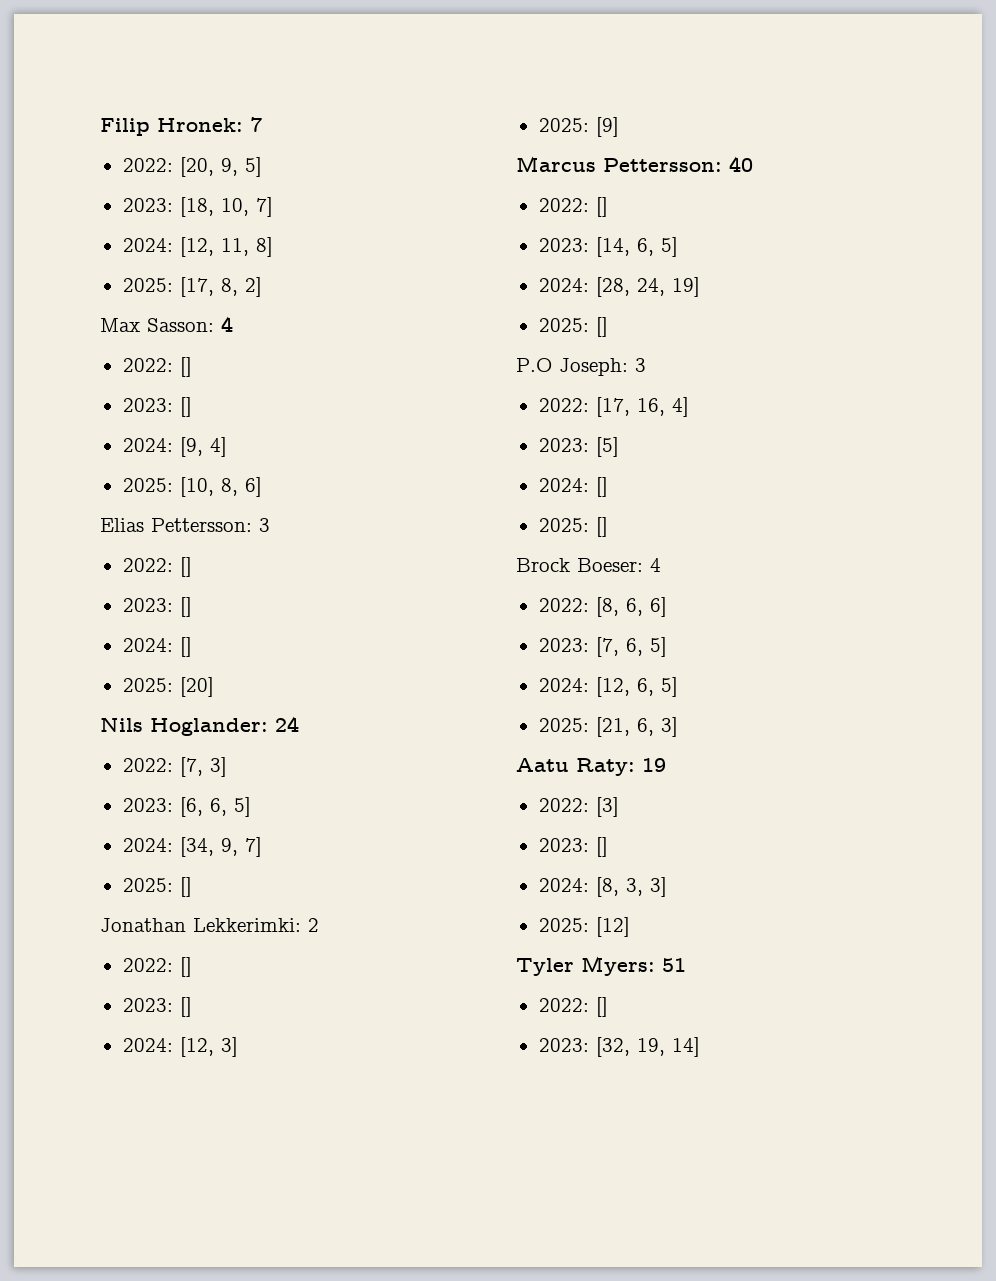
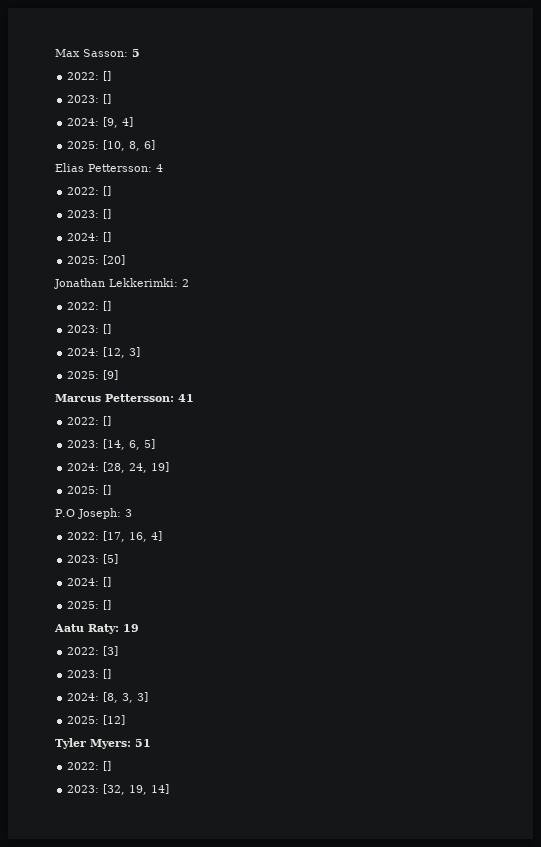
[100,117,262,136] [122,157,262,177] [122,197,273,217] [122,237,273,257] [122,277,262,297] Filip Hronek: 7 // 2022: [20, 9, 5] // 2023: [18, 10, 7] // 2024: [12, 11, 8] // 2025: [17, 8, 2] // -> (55, 53) none
[221,316,233,332] 4 -> [132,49,140,57] 5
[259,518,270,532] 3 -> [156,164,163,172] 4
[100,716,299,736] [122,757,227,777] [122,797,251,817] [122,837,262,857] [122,877,192,897] // Nils Hoglander: 24 // 2022: [7, 3] // 2023: [6, 6, 5] // 2024: [34, 9, 7] // 2025: [] -> (126, 260) none
[729,156,753,172] 40 -> [178,394,194,402] 41
[516,558,661,572] [538,597,667,617] [538,637,667,657] [538,677,678,697] [538,717,678,737] // Brock Boeser: 4 // 2022: [8, 6, 6] // 2023: [7, 6, 5] // 2024: [12, 6, 5] // 2025: [21, 6, 3] -> (112, 605) none

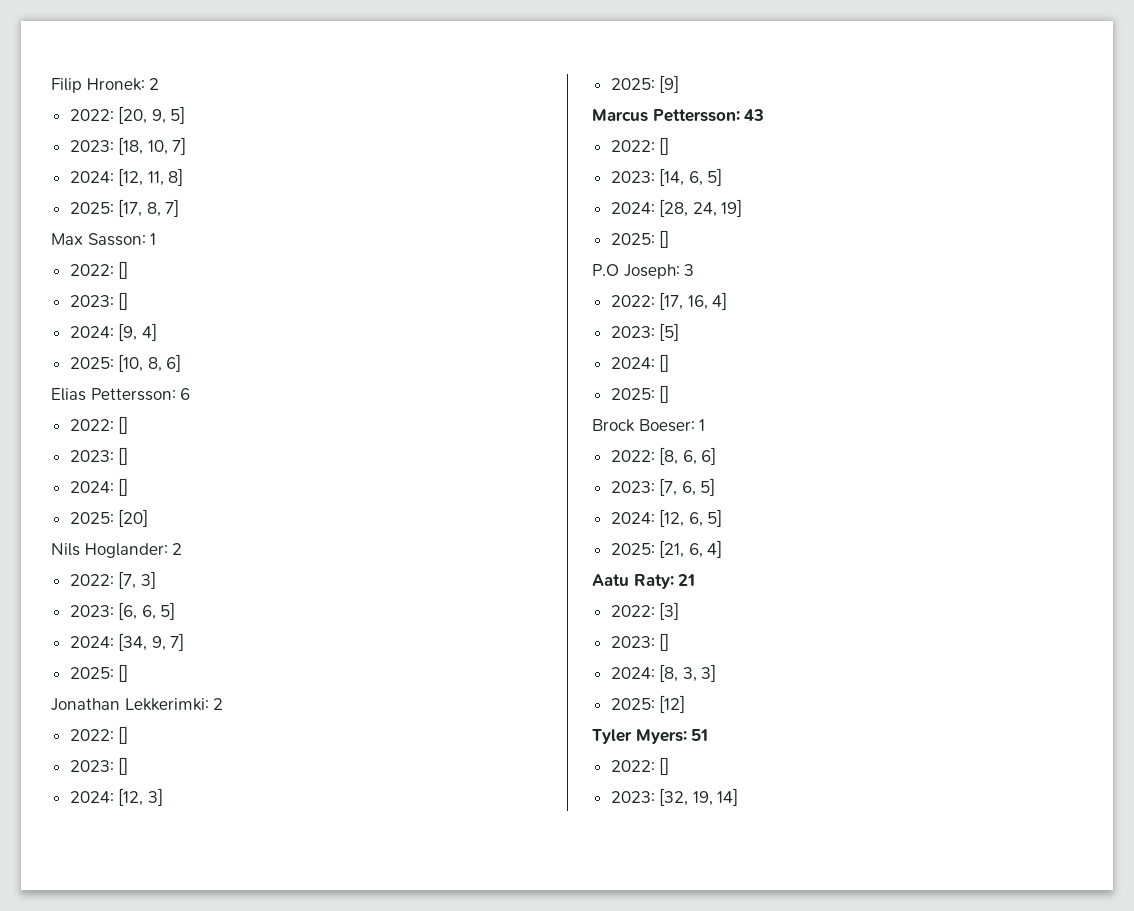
(55, 53) none -> [51,78,160,93] [69,106,186,124] [69,137,187,155] [69,168,184,186] [69,199,180,217] Filip Hronek: 2 // 2022: [20, 9, 5] // 2023: [18, 10, 7] // 2024: [12, 11, 8] // 2025: [17, 8, 7] //
[132,49,140,57] 5 -> [150,233,157,245] 1
[156,164,163,172] 4 -> [180,388,191,400] 6
(126, 260) none -> [51,543,183,558] [69,571,156,589] [69,602,176,620] [69,633,185,651] [69,664,129,682] // Nils Hoglander: 2 // 2022: [7, 3] // 2023: [6, 6, 5] // 2024: [34, 9, 7] // 2025: []
[178,394,194,402] 41 -> [744,109,765,121] 43
(112, 605) none -> [592,419,706,432] [610,447,717,465] [610,478,716,496] [610,509,723,527] [610,540,723,558] // Brock Boeser: 1 // 2022: [8, 6, 6] // 2023: [7, 6, 5] // 2024: [12, 6, 5] // 2025: [21, 6, 4]
[123,624,139,632] 19 -> [678,574,696,586] 21

